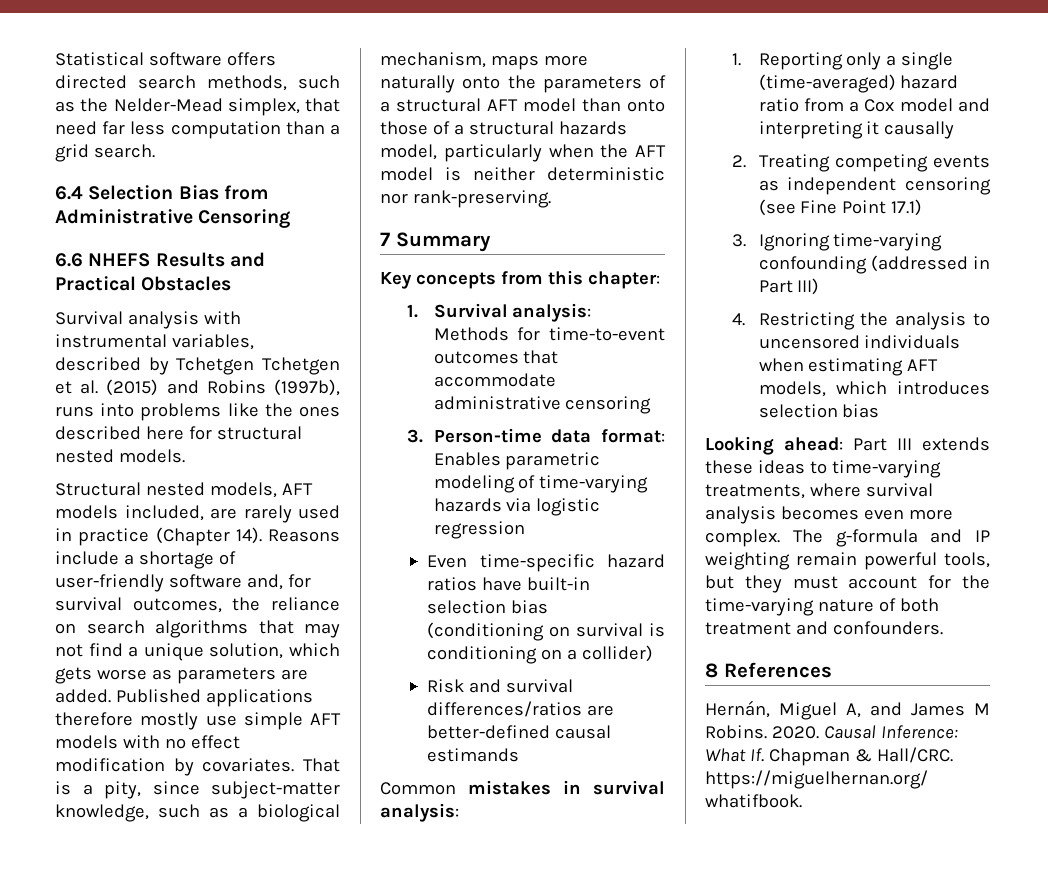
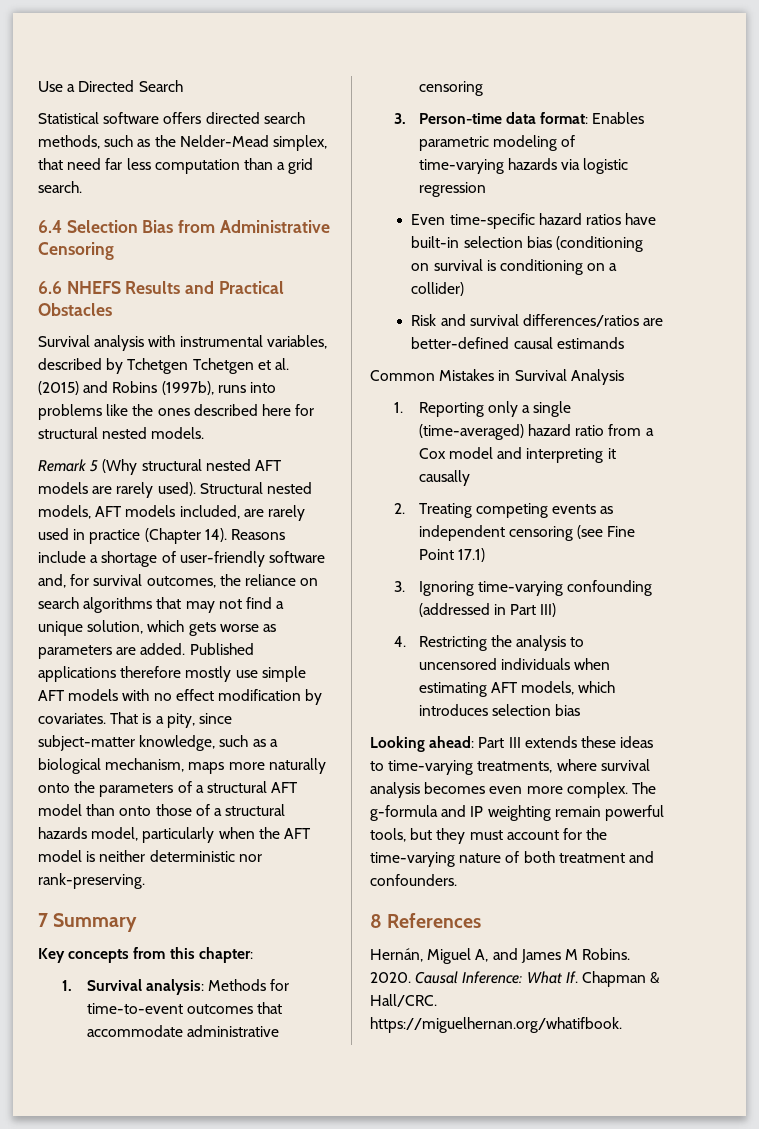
(55, 59) none -> [38,80,183,92] Use a Directed Search //
(185, 456) none -> [38,459,282,475] [38,482,196,498] Remark 5 (Why structural nested AFT models are rarely used).
[468,780,665,795] [380,803,459,822] mistakes in survival analysis: -> [439,369,624,385] Mistakes in Survival Analysis

